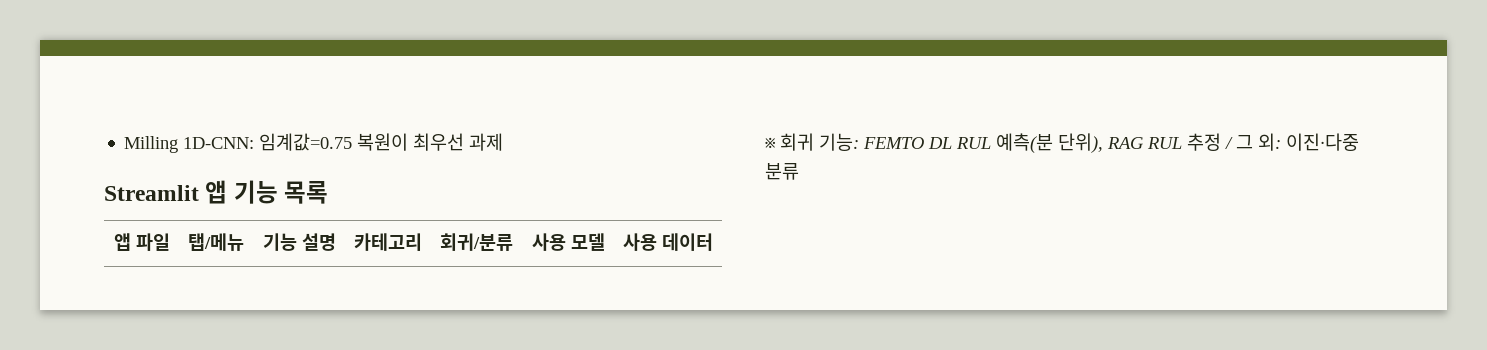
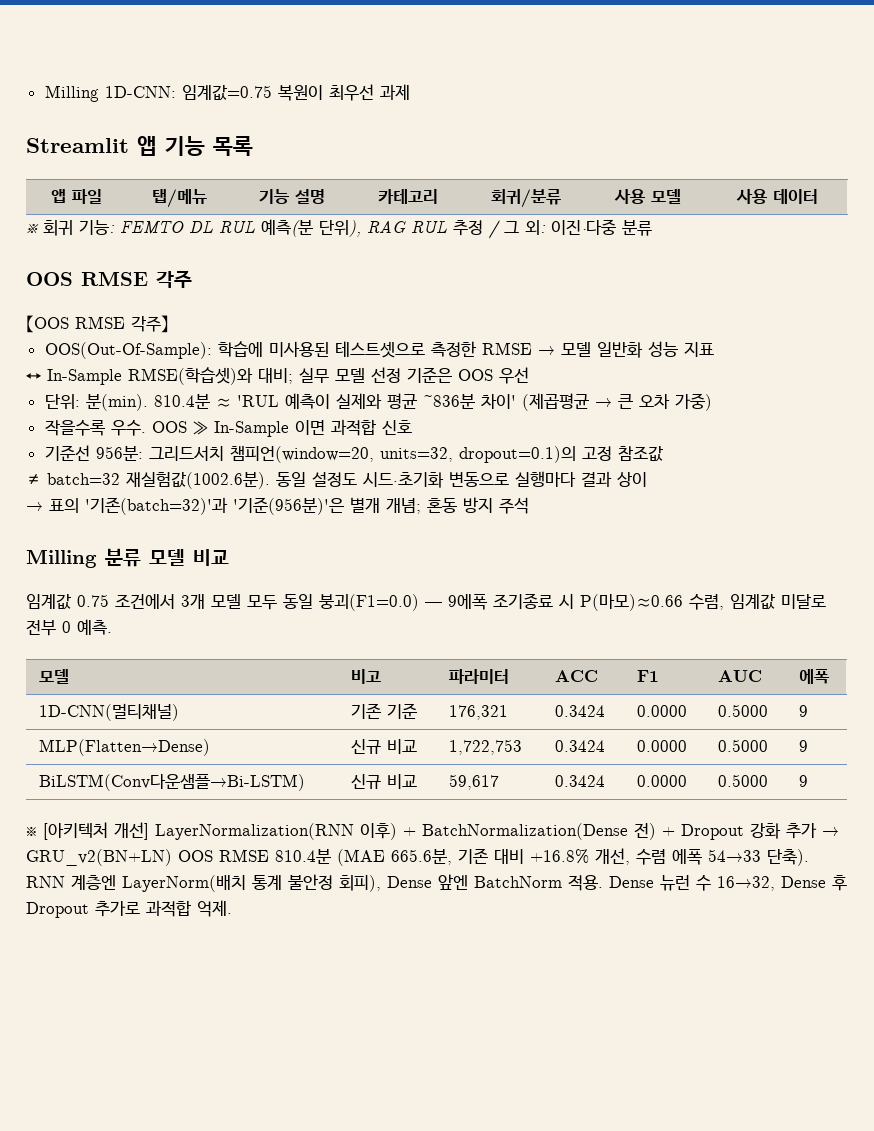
(799, 171) none -> [26,270,192,288] [26,315,169,333] [44,341,714,359] [26,367,529,385] [44,393,712,411] [44,419,412,437] [44,445,663,463] [26,471,647,489] [26,497,529,515] [26,548,229,568] [26,593,826,611] [26,619,112,636] [38,669,69,684] [350,669,381,684] [448,669,509,684] [554,670,598,682] [636,670,659,682] [717,670,762,682] [798,669,830,684] [38,703,179,721] [350,703,417,719] [448,705,508,720] [554,705,605,717] [636,705,687,717] [717,704,768,717] [798,705,808,717] [38,739,210,756] [350,739,417,754] [448,739,522,755] [554,740,605,752] [636,740,687,752] [717,739,768,752] [798,740,808,752] [38,774,305,791] [350,774,417,789] [448,774,499,790] [554,775,605,787] [636,775,687,787] [717,774,768,787] [798,775,808,787] [26,822,839,840] [26,848,809,866] [26,874,847,892] [26,900,232,918] // OOS RMSE 각주 // 【OOS RMSE 각주】 // OOS(Out-Of-Sample): 학습에 미사용된 테스트셋으로 측정한 RMSE → 모델 일반화 성능 지표 // ↔ In-Sample RMSE(학습셋)와 대비; 실무 모델 선정 기준은 OOS 우선 // 단위: 분(min). 810.4분 ≈ 'RUL 예측이 실제와 평균 ~836분 차이' (제곱평균 → 큰 오차 가중) // 작을수록 우수. OOS ≫ In-Sample 이면 과적합 신호 // 기준선 956분: 그리드서치 챔피언(window=20, units=32, dropout=0.1)의 고정 참조값 // ≠ batch=32 재실험값(1002.6분). 동일 설정도 시드·초기화 변동으로 실행마다 결과 상이 // → 표의 '기존(batch=32)'과 '기준(956분)'은 별개 개념; 혼동 방지 주석 // Milling 분류 모델 비교 // 임계값 0.75 조건에서 3개 모델 모두 동일 붕괴(F1=0.0) — 9에폭 조기종료 시 P(마모)≈0.66 수렴, 임계값 미달로 전부 0 예측. // 모델 | 비고 | 파라미터 | ACC | F1 | AUC | 에폭 // 1D-CNN(멀티채널) | 기존 기준 | 176,321 | 0.3424 | 0.0000 | 0.5000 | 9 // MLP(Flatten→Dense) | 신규 비교 | 1,722,753 | 0.3424 | 0.0000 | 0.5000 | 9 // BiLSTM(Conv다운샘플→Bi-LSTM) | 신규 비교 | 59,617 | 0.3424 | 0.0000 | 0.5000 | 9 // ※ [아키텍처 개선] LayerNormalization(RNN 이후) + BatchNormalization(Dense 전) + Dropout 강화 추가 → GRU_v2(BN+LN) OOS RMSE 810.4분 (MAE 665.6분, 기존 대비 +16.8% 개선, 수렴 에폭 54→33 단축). RNN 계층엔 LayerNorm(배치 통계 불안정 회피), Dense 앞엔 BatchNorm 적용. Dense 뉴런 수 16→32, Dense 후 Dropout 추가로 과적합 억제.

